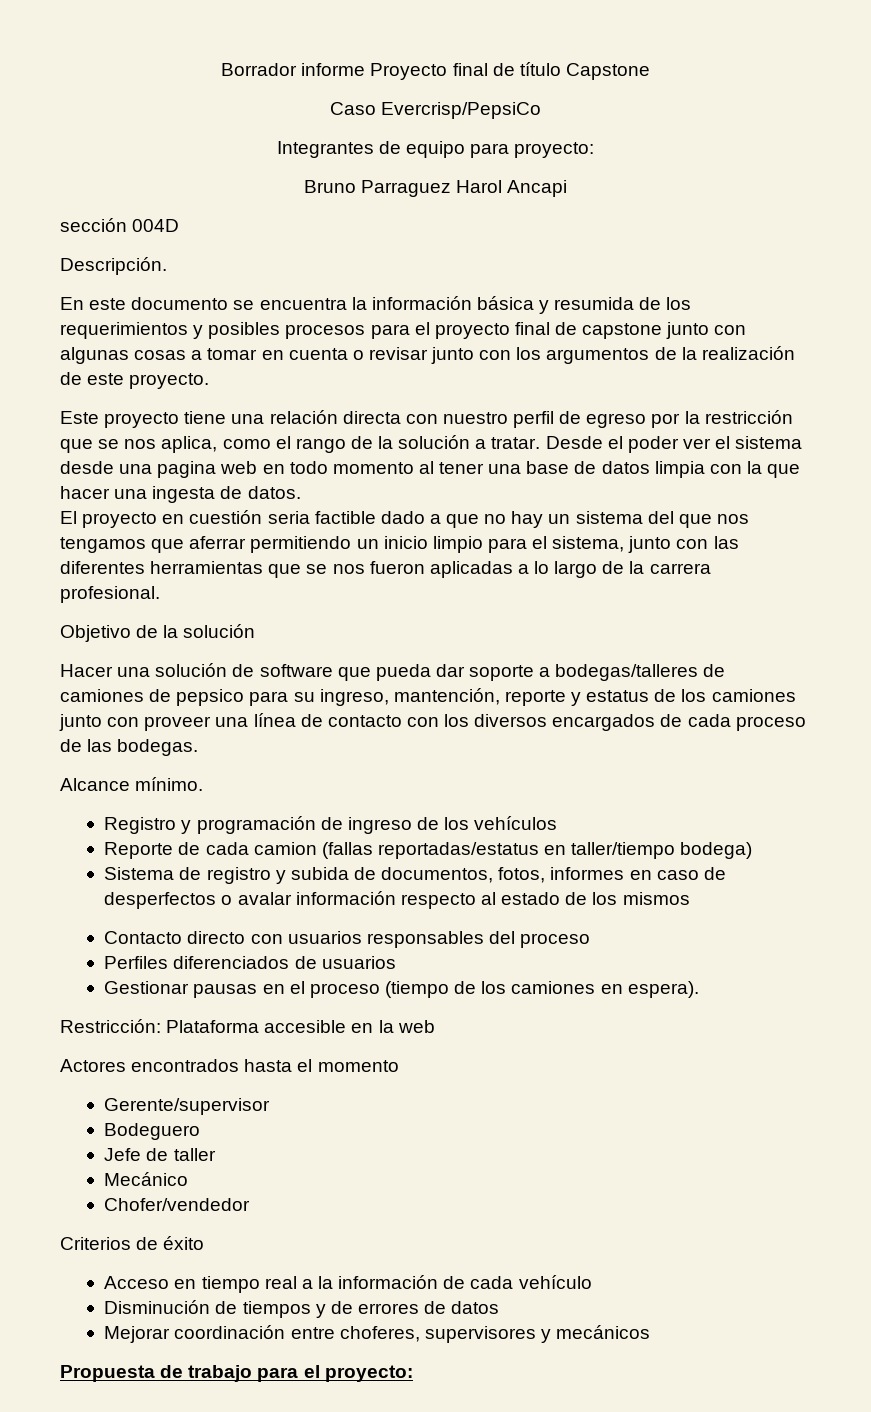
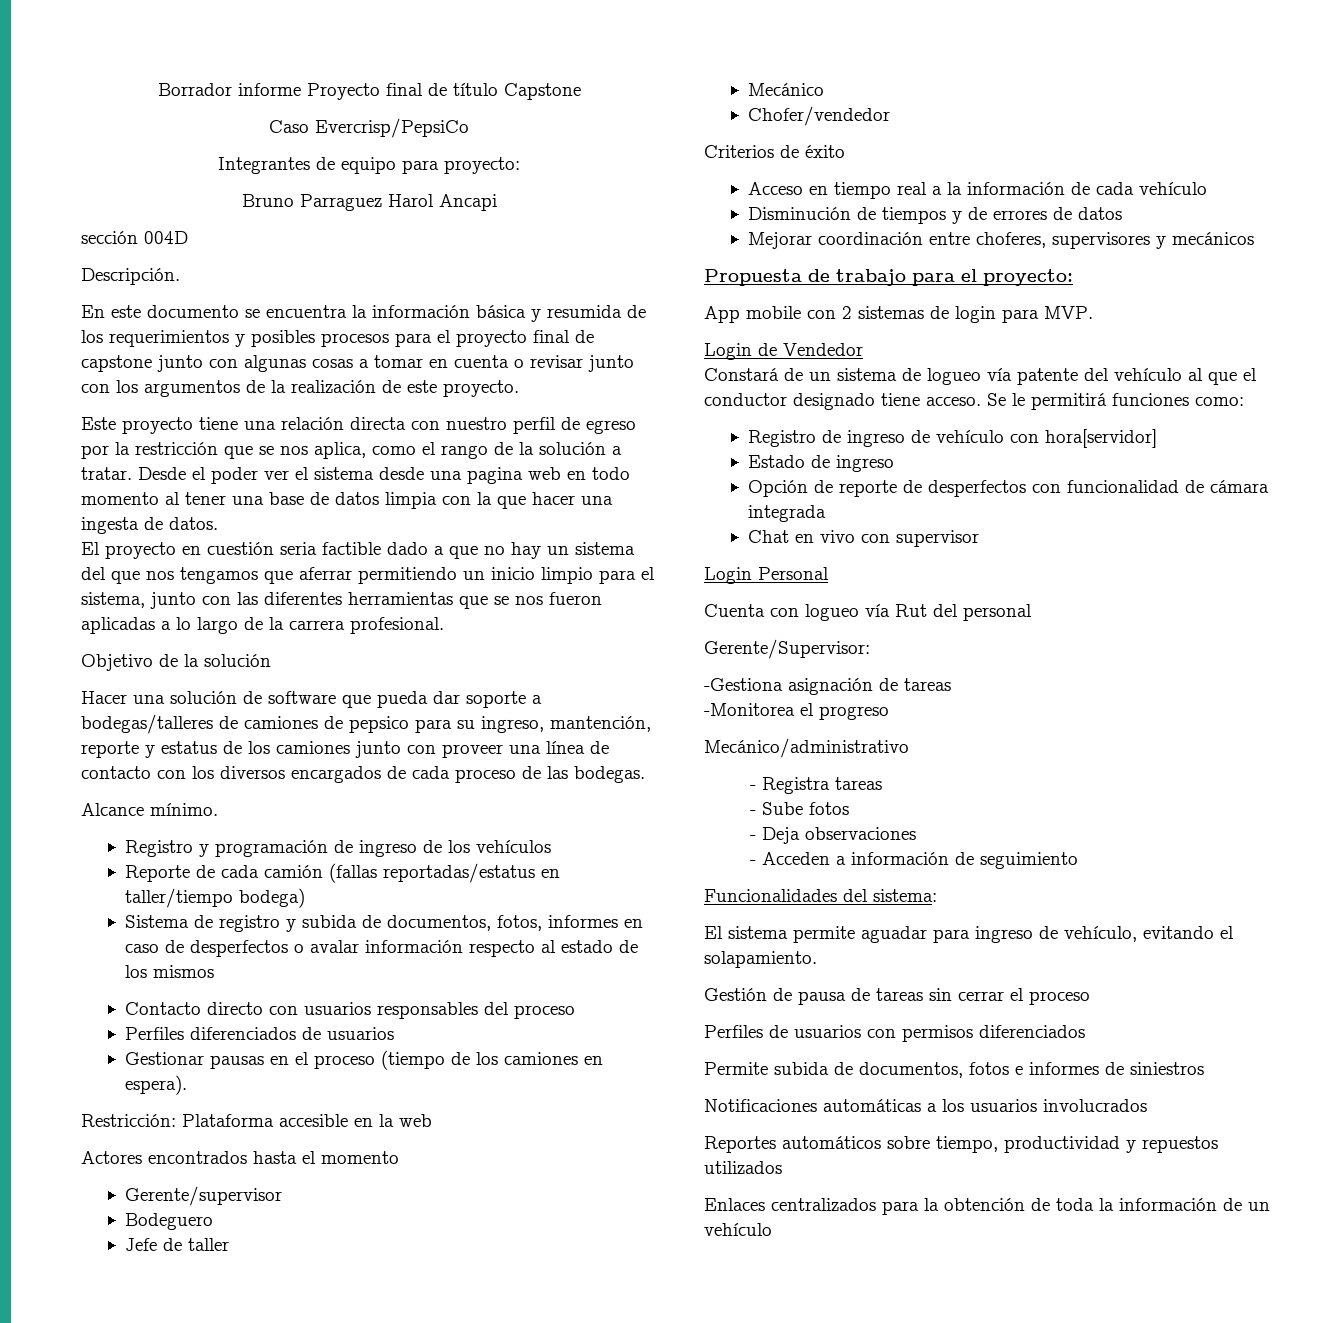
[253,842,317,855] camion -> [263,865,323,878] camión
(413, 1373) none -> [704,306,1093,323] [704,343,863,360] [704,368,1257,385] [704,393,1244,410] [747,429,1157,448] [747,455,894,472] [747,480,1269,497] [747,505,826,522] [747,530,979,547] [704,567,829,584] [704,604,1032,621] [704,639,870,659] [704,678,951,695] [704,703,889,720] [704,738,909,758] [749,777,882,794] [749,802,849,815] [749,827,916,844] [749,852,1078,869] [704,889,937,902] [704,926,1234,943] [704,951,817,968] [704,988,1090,1005] [704,1025,1085,1042] [704,1062,1204,1078] [704,1099,1147,1112] [704,1136,1218,1153] [704,1161,782,1174] [704,1198,1270,1215] [704,1223,772,1236] // App mobile con 2 sistemas de login para MVP. // Login de Vendedor // Constará de un sistema de logueo vía patente del vehículo al que el conductor designado tiene acceso. Se le permitirá funciones como: // Registro de ingreso de vehículo con hora[servidor] // Estado de ingreso // Opción de reporte de desperfectos con funcionalidad de cámara integrada // Chat en vivo con supervisor // Login Personal // Cuenta con logueo vía Rut del personal // Gerente/Supervisor: // -Gestiona asignación de tareas // -Monitorea el progreso // Mecánico/administrativo // - Registra tareas // - Sube fotos // - Deja observaciones // - Acceden a información de seguimiento // Funcionalidades del sistema: // El sistema permite aguadar para ingreso de vehículo, evitando el solapamiento. // Gestión de pausa de tareas sin cerrar el proceso // Perfiles de usuarios con permisos diferenciados // Permite subida de documentos, fotos e informes de siniestros // Notificaciones automáticas a los usuarios involucrados // Reportes automáticos sobre tiempo, productividad y repuestos utilizados // Enlaces centralizados para la obtención de toda la información de un vehículo

